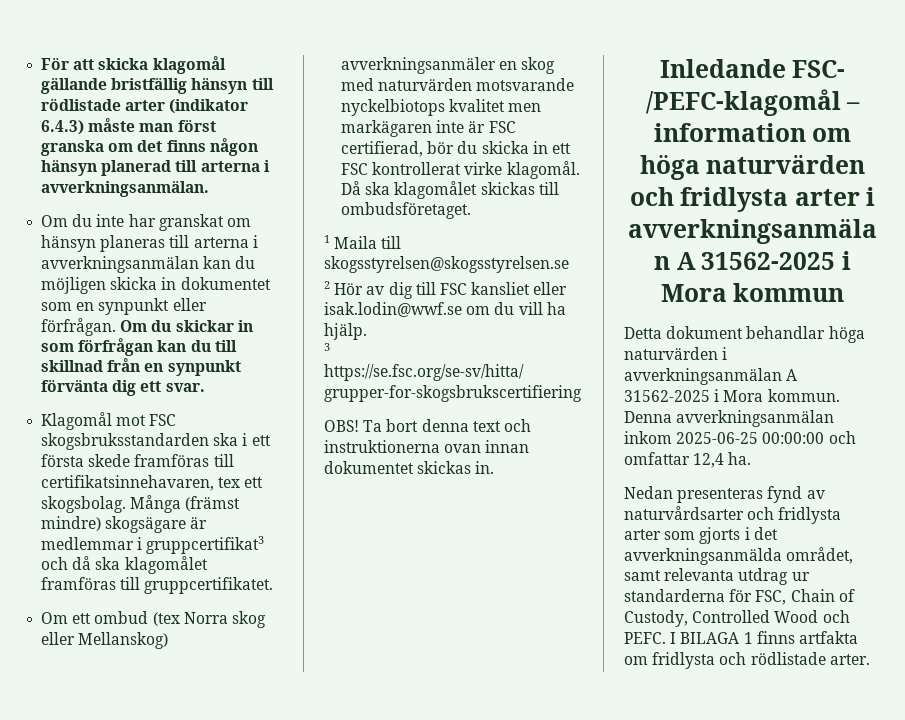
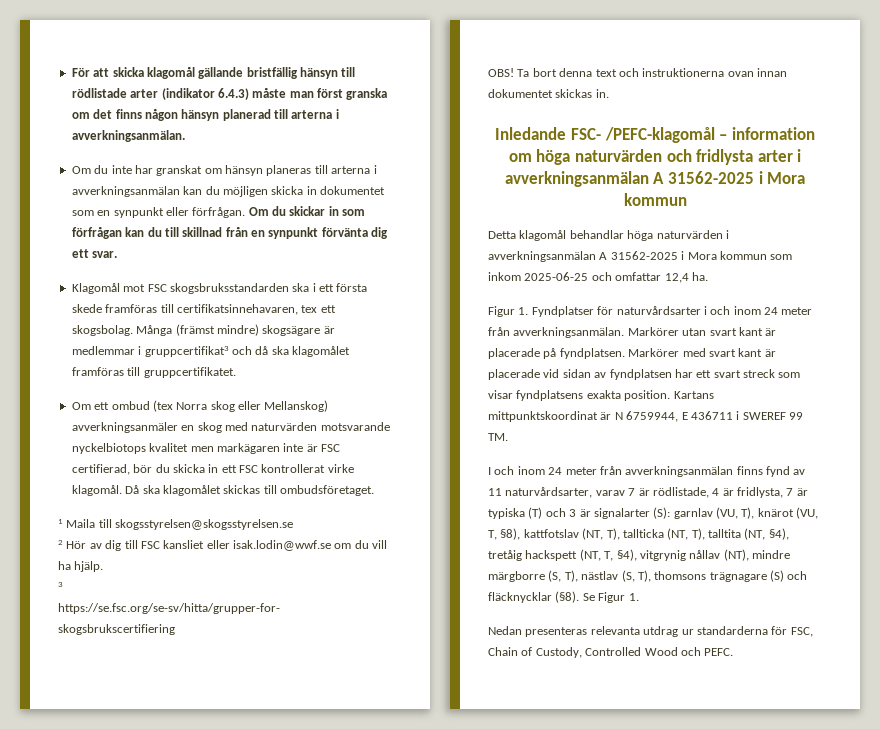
[666,326,744,339] dokument -> [519,230,567,241] klagomål
[767,389,840,402] [624,410,835,427] kommun. Denna avverkningsanmälan -> [719,251,793,260] kommun som
[762,432,825,444] 00:00:00 -> (589, 276) none
[624,486,825,503] [624,506,842,524] [624,527,778,544] [624,547,854,565] [624,570,661,581] Nedan presenteras fynd av naturvårdsarter och fridlysta arter som gjorts i det avverkningsanmälda området, samt -> [488,306,813,317] [488,327,777,338] [488,348,776,359] [488,369,801,380] [488,390,714,401] [488,411,803,422] [488,433,508,441] [488,466,806,477] [488,487,808,498] [488,507,819,519] [488,528,789,540] [488,549,790,561] [488,570,808,582] [488,591,639,603] [488,626,588,637] Figur 1. Fyndplatser för naturvårdsarter i och inom 24 meter från avverkningsanmälan. Markörer utan svart kant är placerade på fyndplatsen. Markörer med svart kant är placerade vid sidan av fyndplatsen har ett svart streck som visar fyndplatsens exakta position. Kartans mittpunktskoordinat är N 6759944, E 436711 i SWEREF 99 TM. // I och inom 24 meter från avverkningsanmälan finns fynd av 11 naturvårdsarter, varav 7 är rödlistade, 4 är fridlysta, 7 är typiska (T) och 3 är signalarter (S): garnlav (VU, T), knärot (VU, T, §8), kattfotslav (NT, T), tallticka (NT, T), talltita (NT, §4), tretåig hackspett (NT, T, §4), vitgrynig nållav (NT), mindre märgborre (S, T), nästlav (S, T), thomsons trägnagare (S) och fläcknycklar (§8). Se Figur 1. // Nedan presenteras
[670,631,858,644] [624,652,870,669] I BILAGA 1 finns artfakta om fridlysta och rödlistade arter. -> (734, 652) none

